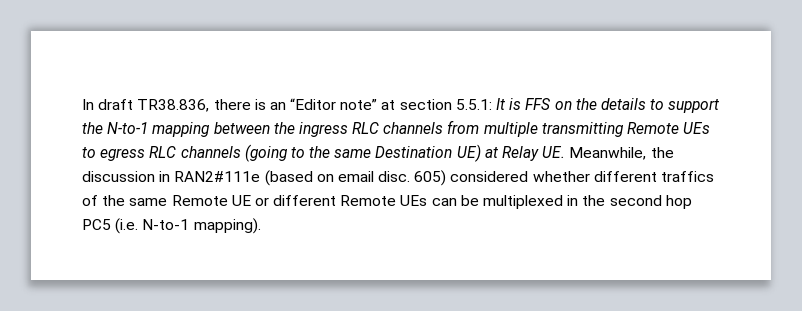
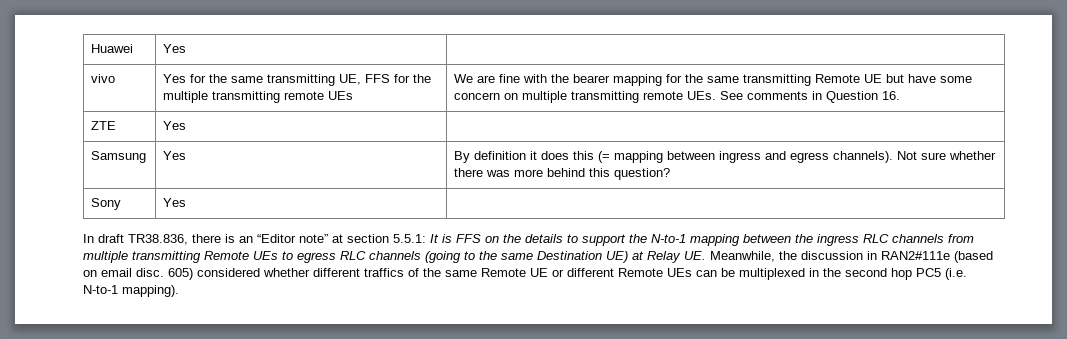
(82, 104) none -> [91,44,134,53] [163,44,187,53] [91,74,116,83] [163,74,432,86] [163,91,354,103] [454,74,973,86] [454,91,901,103] [91,121,117,130] [163,121,187,130] [91,151,147,163] [163,151,187,160] [454,151,997,163] [454,168,671,180] [91,198,122,210] [163,198,187,207] Huawei | Yes | // vivo | Yes for the same transmitting UE, FFS for the multiple transmitting remote UEs | We are fine with the bearer mapping for the same transmitting Remote UE but have some concern on multiple transmitting remote UEs. See comments in Question 16. // ZTE | Yes | // Samsung | Yes | By definition it does this (= mapping between ingress and egress channels). Not sure whether there was more behind this question? // Sony | Yes | //

